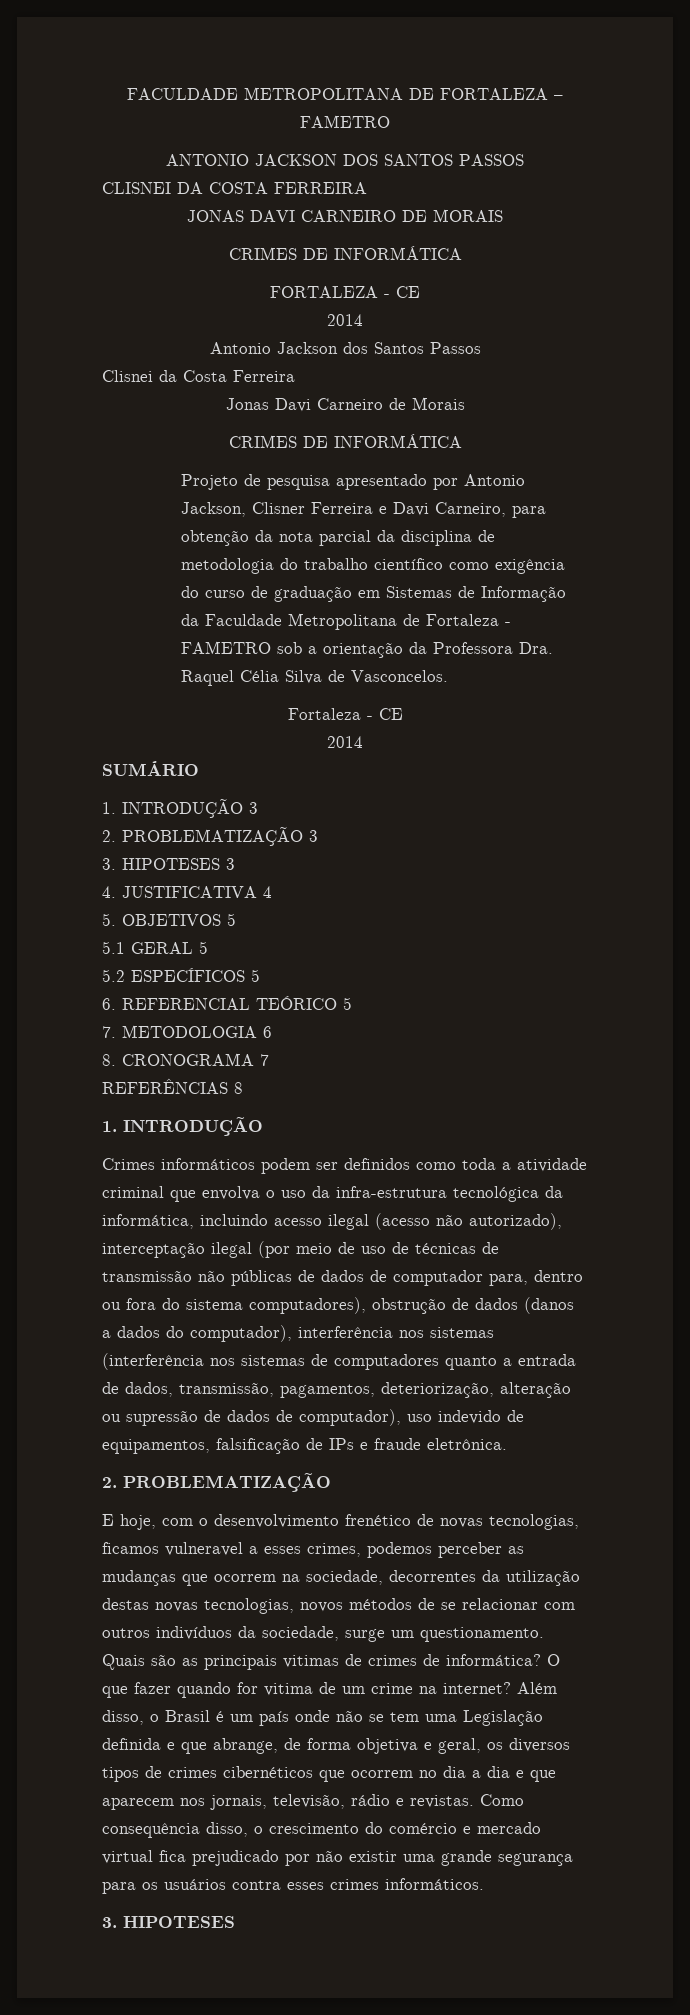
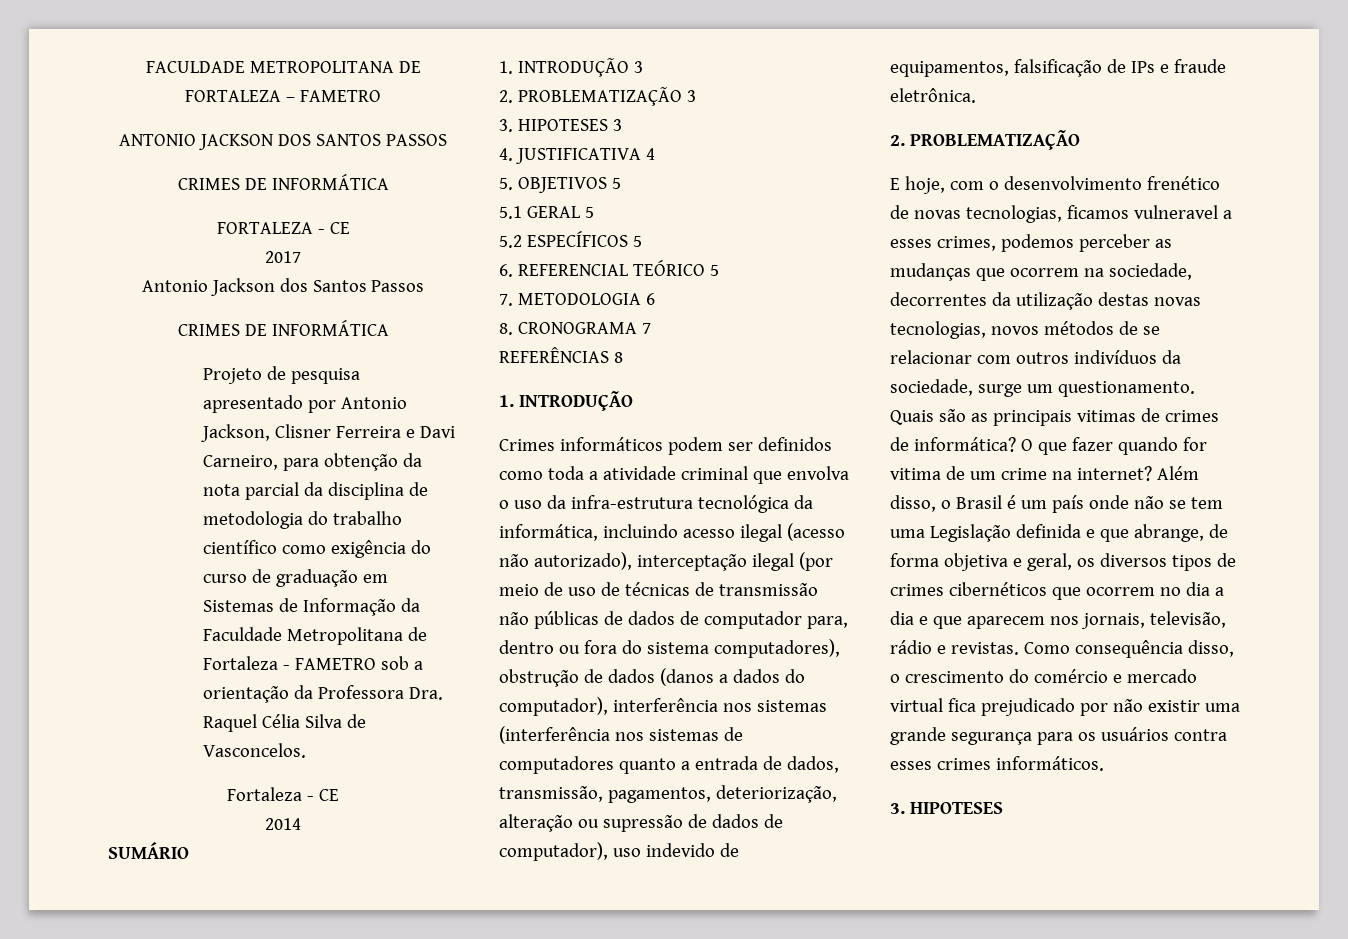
[102,182,367,194] [187,209,503,222] // CLISNEI DA COSTA FERREIRA // JONAS DAVI CARNEIRO DE MORAIS -> (447, 140) none
[327,314,363,326] 2014 -> [265,251,301,263] 2017
[102,370,295,382] [225,397,465,412] // Clisnei da Costa Ferreira // Jonas Davi Carneiro de Morais -> (425, 286) none

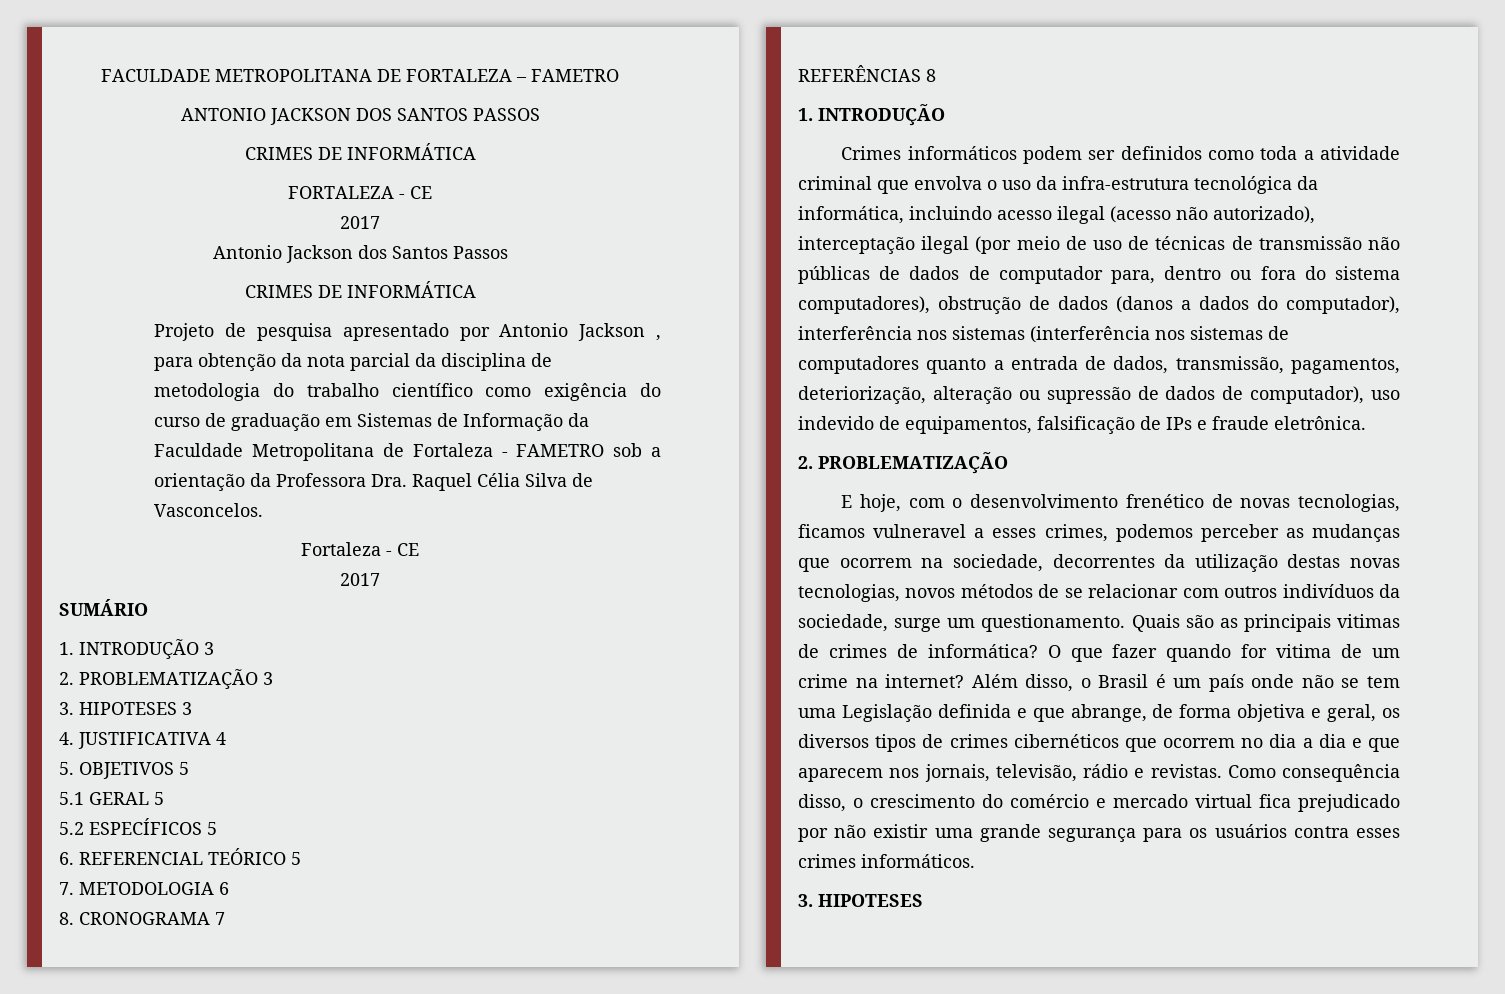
[201,424,456,442] [203,455,279,470] Jackson, Clisner Ferreira e Davi Carneiro, -> [578,323,661,341] Jackson ,
[265,818,301,830] 2014 -> [340,573,380,586] 2017

